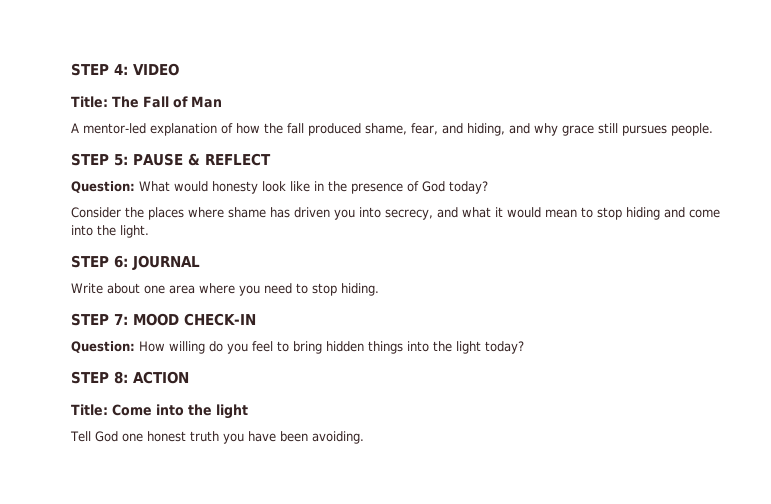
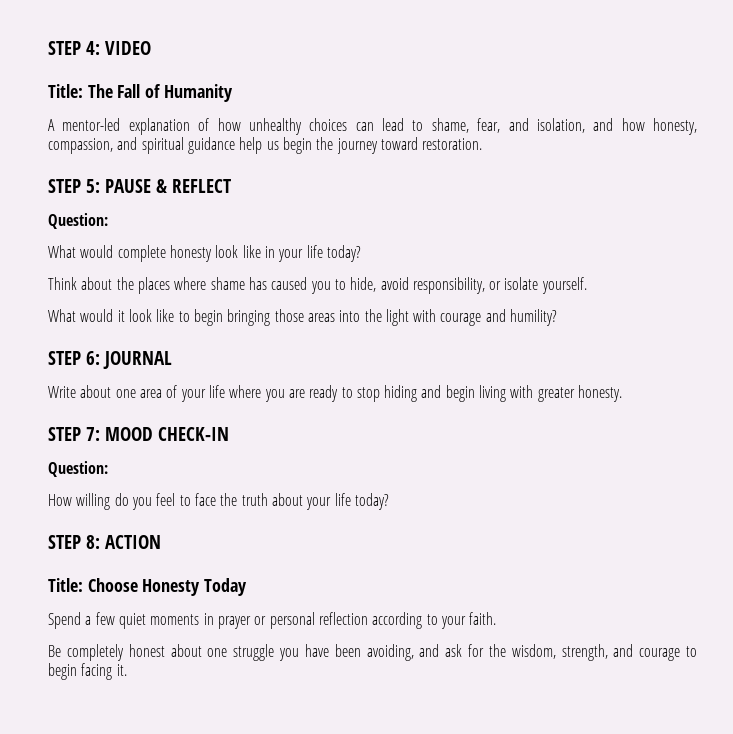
[191,96,222,108] Man -> [163,84,233,102] Humanity
[264,123,713,136] the fall produced shame, fear, and hiding, and why grace still pursues people. -> [248,118,697,135] [48,137,483,154] unhealthy choices can lead to shame, fear, and isolation, and how honesty, compassion, and spiritual guidance help us begin the journey toward restoration.
[139,181,208,192] What would -> [48,245,166,262] // What would complete
[328,181,488,194] [71,207,121,218] the presence of God today? // Consider -> [278,245,361,262] [48,277,113,290] your life today? // Think about
[294,207,720,220] [71,225,149,238] driven you into secrecy, and what it would mean to stop hiding and come into the light. -> [271,277,587,294] [48,309,558,326] caused you to hide, avoid responsibility, or isolate yourself. // What would it look like to begin bringing those areas into the light with courage and humility?
[199,283,379,296] where you need to stop hiding. -> [166,385,623,402] of your life where you are ready to stop hiding and begin living with greater honesty.
(135, 347) none -> (108, 469) //
[293,341,481,354] bring hidden things into the light -> [194,493,351,510] face the truth about your life
[112,404,248,419] [70,431,364,444] Come into the light // Tell God one honest truth you have been avoiding. -> [87,578,248,596] [48,612,497,629] [48,644,697,661] [48,663,127,680] Choose Honesty Today // Spend a few quiet moments in prayer or personal reflection according to your faith. // Be completely honest about one struggle you have been avoiding, and ask for the wisdom, strength, and courage to begin facing it.

